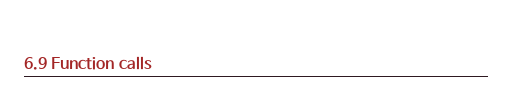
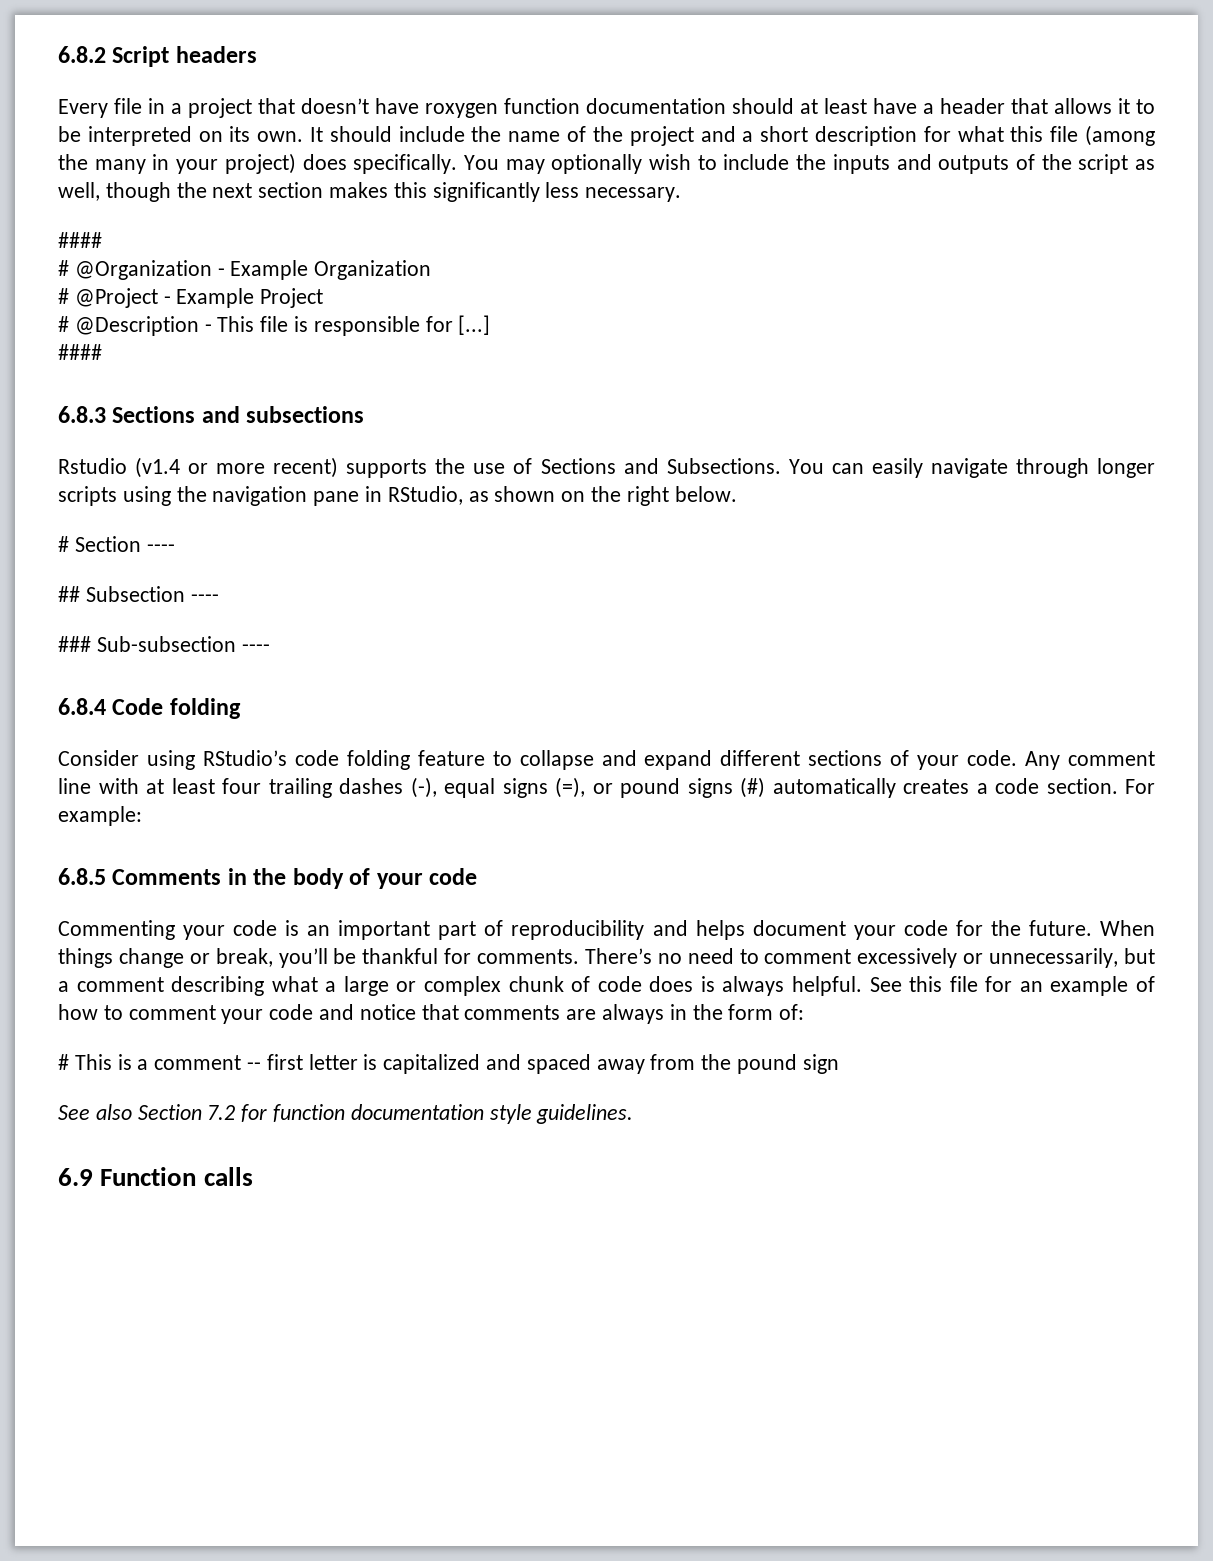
(24, 63) none -> [58,46,257,67] [58,98,1155,118] [58,125,1156,146] [58,153,1156,174] [58,182,682,202] [58,232,102,248] [58,260,432,280] [58,288,324,308] [58,315,491,336] [58,344,102,360] [58,406,365,423] [58,457,1155,478] [58,486,737,506] [58,536,175,552] [58,586,219,602] [58,636,270,652] [58,698,241,719] [58,750,1155,770] [58,777,1155,798] [58,806,142,826] [58,868,478,889] [58,920,1155,940] [58,948,1155,968] [58,976,1155,996] [58,1004,805,1024] [58,1054,839,1074] [58,1104,634,1124] 6.8.2 Script headers // Every file in a project that doesn’t have roxygen function documentation should at least have a header that allows it to be interpreted on its own. It should include the name of the project and a short description for what this file (among the many in your project) does specifically. You may optionally wish to include the inputs and outputs of the script as well, though the next section makes this significantly less necessary. // #### // # @Organization - Example Organization // # @Project - Example Project // # @Description - This file is responsible for [...] // #### // 6.8.3 Sections and subsections // Rstudio (v1.4 or more recent) supports the use of Sections and Subsections. You can easily navigate through longer scripts using the navigation pane in RStudio, as shown on the right below. // # Section ---- // ## Subsection ---- // ### Sub-subsection ---- // 6.8.4 Code folding // Consider using RStudio’s code folding feature to collapse and expand different sections of your code. Any comment line with at least four trailing dashes (-), equal signs (=), or pound signs (#) automatically creates a code section. For example: // 6.8.5 Comments in the body of your code // Commenting your code is an important part of reproducibility and helps document your code for the future. When things change or break, you’ll be thankful for comments. There’s no need to comment excessively or unnecessarily, but a comment describing what a large or complex chunk of code does is always helpful. See this file for an example of how to comment your code and notice that comments are always in the form of: // # This is a comment -- first letter is capitalized and spaced away from the pound sign // See also Section 7.2 for function documentation style guidelines. //

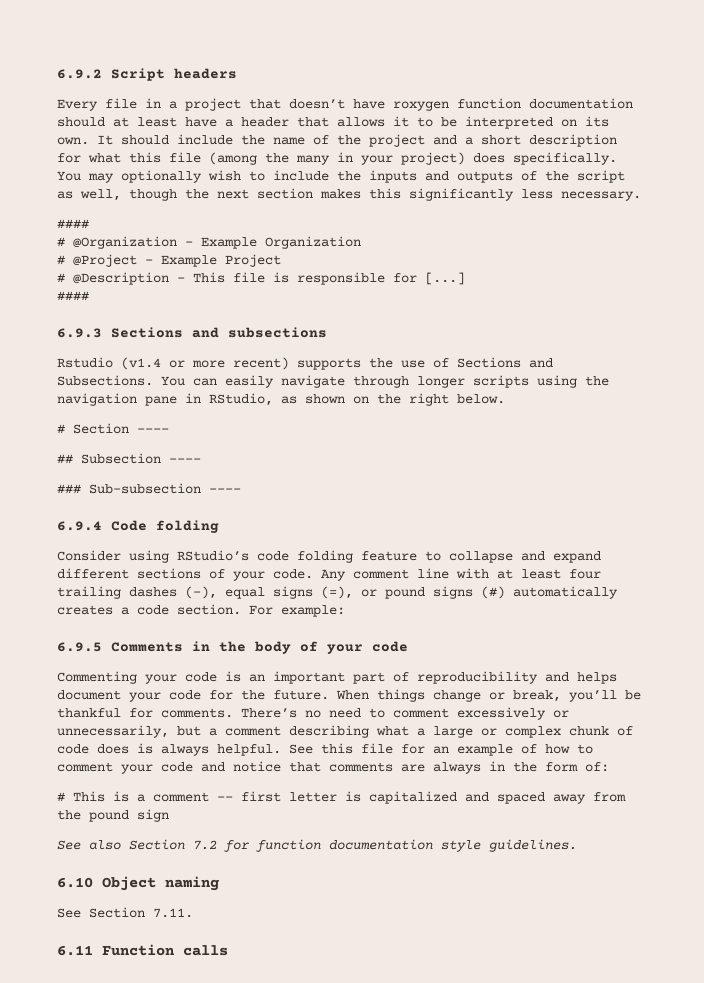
[58,46,106,63] 6.8.2 -> [57,69,102,79] 6.9.2
[58,406,106,423] 6.8.3 -> [57,328,102,338] 6.9.3
[58,698,106,715] 6.8.4 -> [57,521,102,531] 6.9.4
[58,868,106,885] 6.8.5 -> [57,642,102,652] 6.9.5
[58,1168,93,1186] 6.9 -> [57,876,219,891] [57,907,193,918] [57,945,93,956] 6.10 Object naming // See Section 7.11. // 6.11

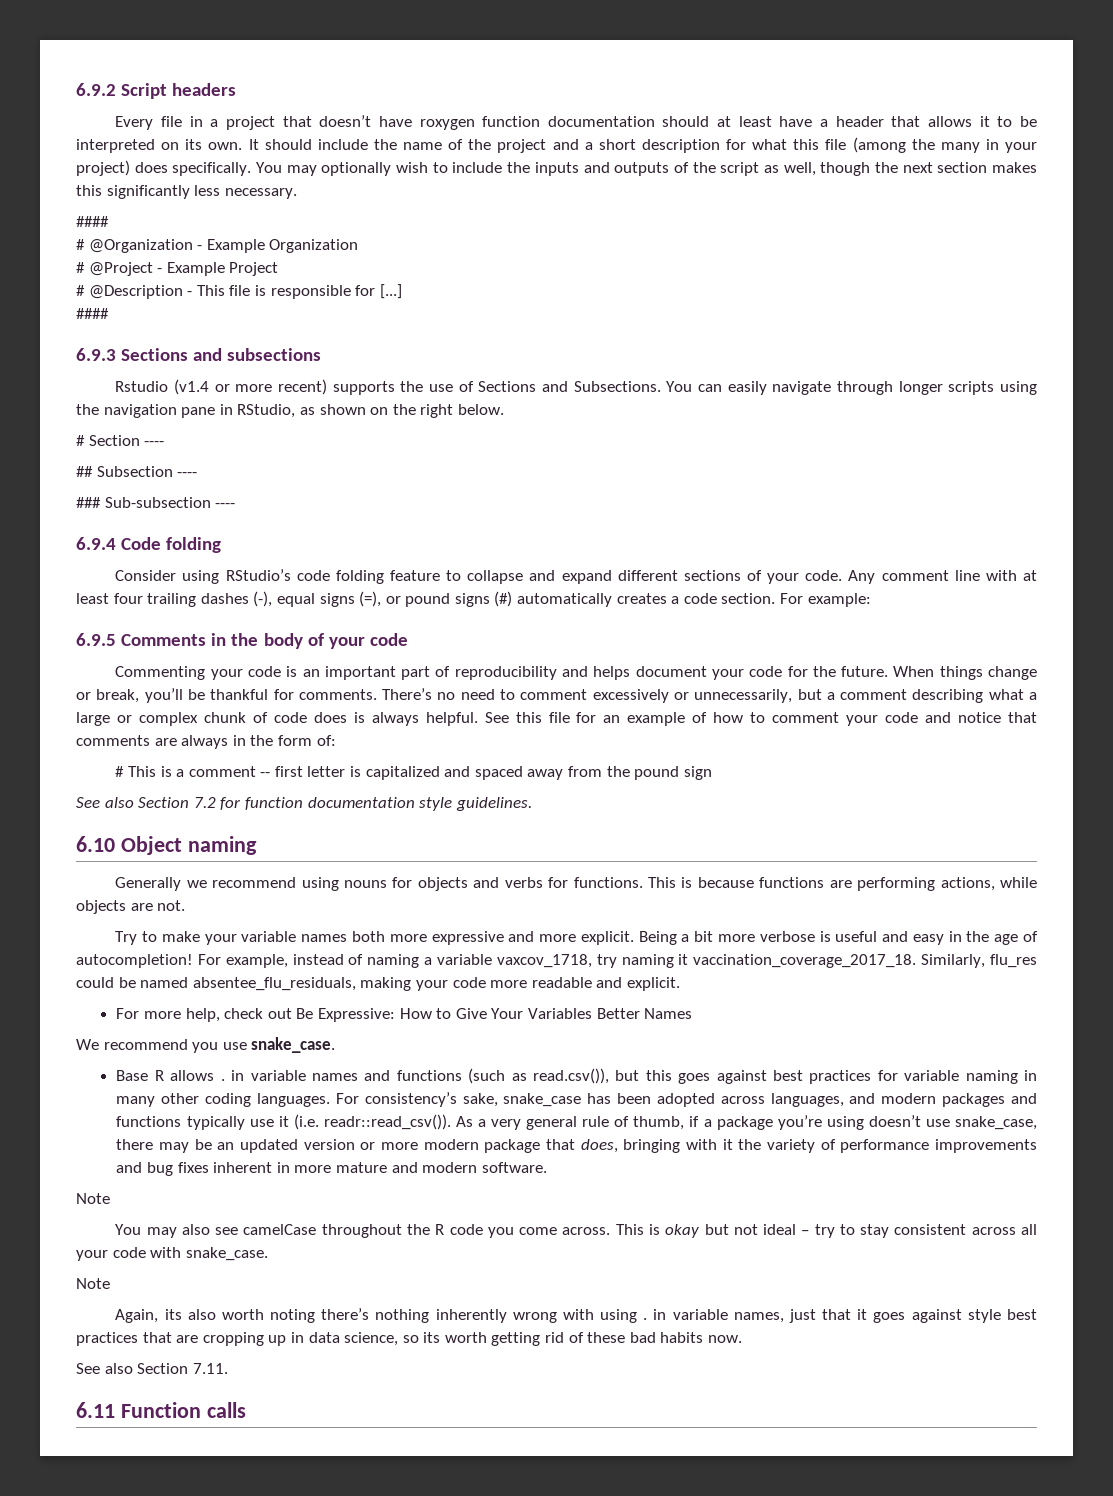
[57,908,81,918] // See -> [115,877,1038,891] [76,900,186,914] [115,931,1038,945] [76,954,1037,968] [76,977,680,991] [116,1008,693,1022] [76,1037,336,1053] [116,1068,1037,1084] [116,1092,1037,1107] [116,1114,1037,1130] [116,1139,1038,1153] [116,1162,547,1176] [76,1193,110,1204] [115,1224,1037,1238] [76,1247,268,1261] [76,1278,110,1289] [115,1308,1037,1323] [76,1332,743,1346] [76,1363,133,1374] // Generally we recommend using nouns for objects and verbs for functions. This is because functions are performing actions, while objects are not. // Try to make your variable names both more expressive and more explicit. Being a bit more verbose is useful and easy in the age of autocompletion! For example, instead of naming a variable vaxcov_1718, try naming it vaccination_coverage_2017_18. Similarly, flu_res could be named absentee_flu_residuals, making your code more readable and explicit. // For more help, check out Be Expressive: How to Give Your Variables Better Names // We recommend you use snake_case. // Base R allows . in variable names and functions (such as read.csv()), but this goes against best practices for variable naming in many other coding languages. For consistency’s sake, snake_case has been adopted across languages, and modern packages and functions typically use it (i.e. readr::read_csv()). As a very general rule of thumb, if a package you’re using doesn’t use snake_case, there may be an updated version or more modern package that does, bringing with it the variety of performance improvements and bug fixes inherent in more mature and modern software. // Note // You may also see camelCase throughout the R code you come across. This is okay but not ideal – try to stay consistent across all your code with snake_case. // Note // Again, its also worth noting there’s nothing inherently wrong with using . in variable names, just that it goes against style best practices that are cropping up in data science, so its worth getting rid of these bad habits now. // See also

